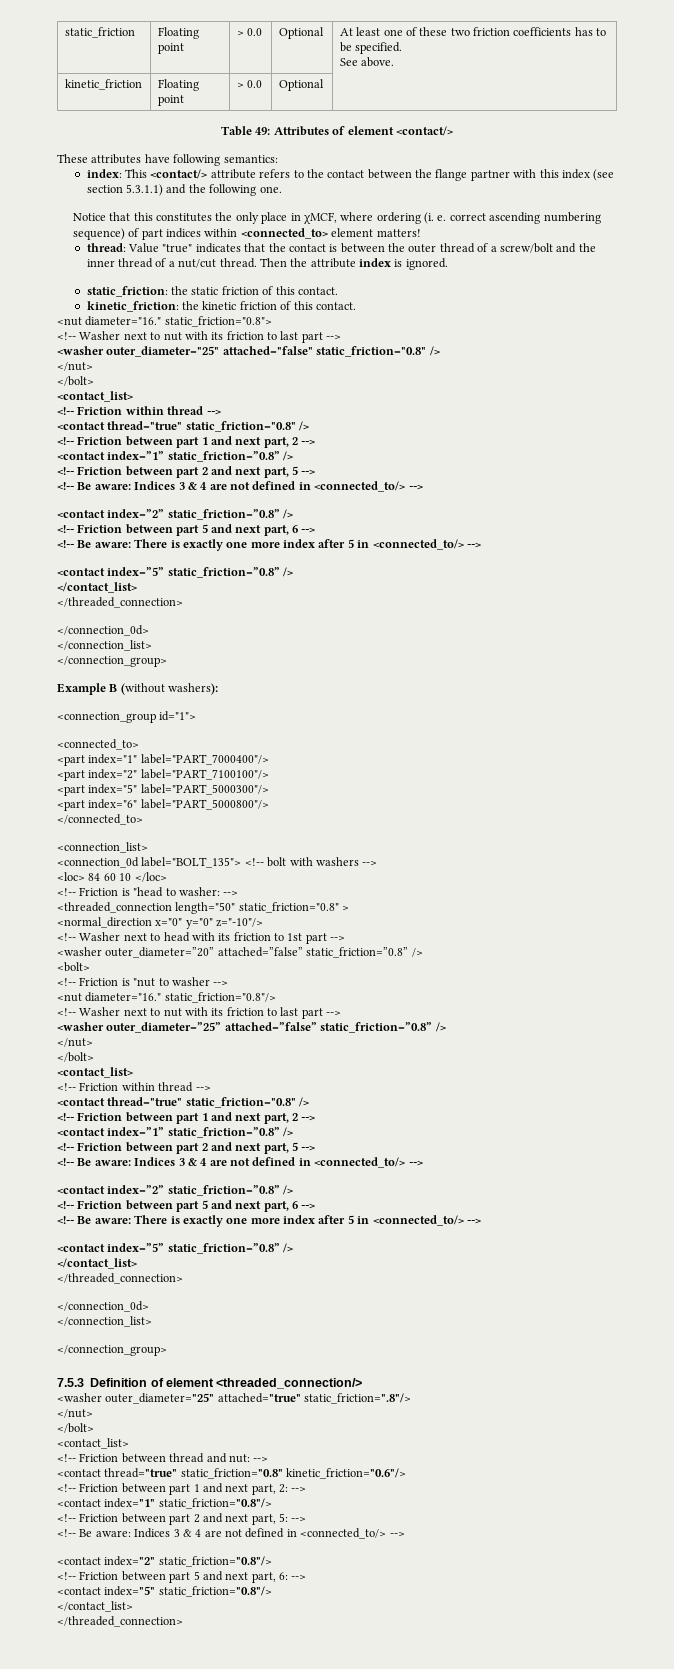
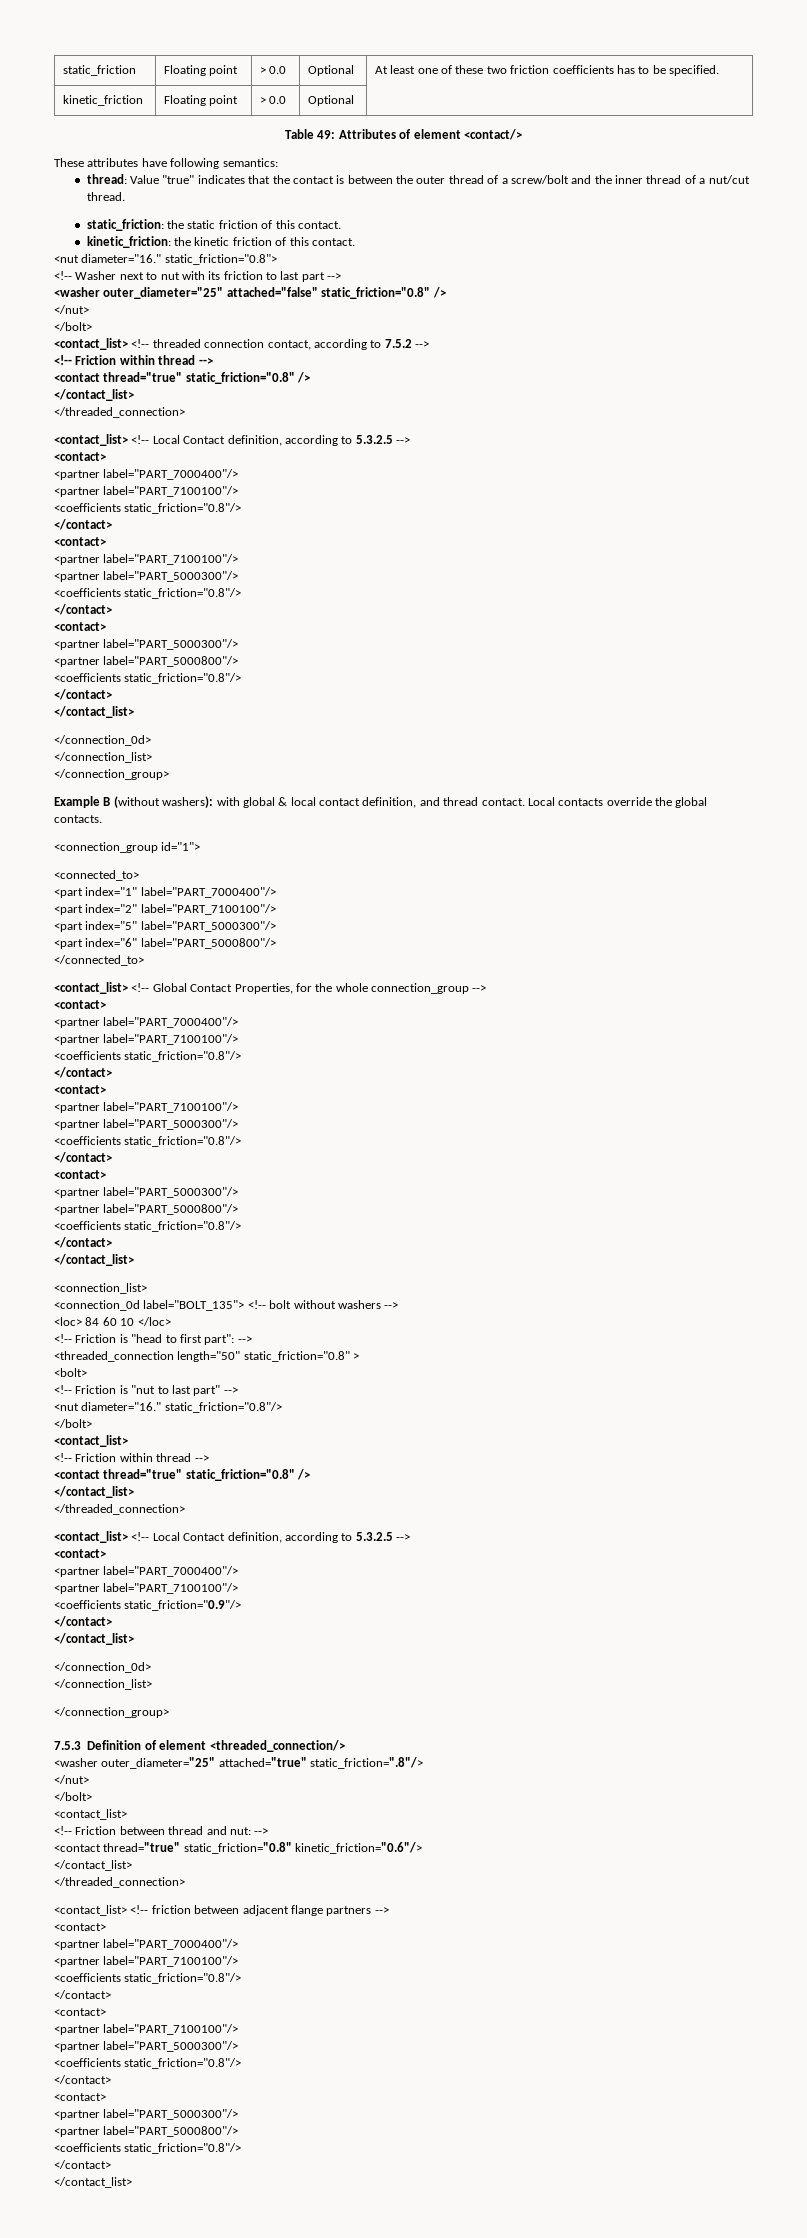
[339,57,395,67] // See above. -> (720, 70) none
[86,169,615,181] [86,184,282,196] [72,212,601,225] [72,228,421,240] // index: This <contact/> attribute refers to the contact between the flange partner with this index (see section 5.3.1.1) and the following one. // Notice that this constitutes the only place in χMCF, where ordering (i. e. correct ascending numbering sequence) of part indices within <connected_to> element matters! -> (278, 162) none
[259,258,448,270] Then the attribute index is ignored. -> (125, 196) none
[57,406,221,415] [57,421,310,432] [57,436,316,448] [57,451,294,462] [57,466,316,478] [57,481,423,492] [57,509,294,520] [57,524,316,536] [57,539,481,551] [57,567,294,578] [57,582,137,593] [57,597,183,608] // <!-- Friction within thread --> // <contact thread="true" static_friction="0.8" /> // <!-- Friction between part 1 and next part, 2 --> // <contact index=”1” static_friction=”0.8” /> // <!-- Friction between part 2 and next part, 5 --> // <!-- Be aware: Indices 3 & 4 are not defined in <connected_to/> --> // <contact index=”2” static_friction=”0.8” /> // <!-- Friction between part 5 and next part, 6 --> // <!-- Be aware: There is exactly one more index after 5 in <connected_to/> --> // <contact index=”5” static_friction=”0.8” /> // </contact_list> // </threaded_connection> -> [131,339,429,350] [54,355,213,365] [54,372,311,384] [54,389,134,401] [54,407,185,418] [54,434,410,446] [54,452,106,461] [54,469,239,480] [54,486,239,497] [54,503,242,514] [54,519,112,530] [54,537,106,546] [54,554,239,565] [54,571,239,582] [54,588,242,599] [54,604,112,615] [54,622,106,631] [54,639,239,650] [54,656,239,667] [54,673,242,684] [54,689,112,700] [54,706,134,718] <!-- threaded connection contact, according to 7.5.2 --> // <!-- Friction within thread --> // <contact thread="true" static_friction="0.8" /> // </contact_list> // </threaded_connection> // <contact_list> <!-- Local Contact definition, according to 5.3.2.5 --> // <contact> // <partner label="PART_7000400"/> // <partner label="PART_7100100"/> // <coefficients static_friction="0.8"/> // </contact> // <contact> // <partner label="PART_7100100"/> // <partner label="PART_5000300"/> // <coefficients static_friction="0.8"/> // </contact> // <contact> // <partner label="PART_5000300"/> // <partner label="PART_5000800"/> // <coefficients static_friction="0.8"/> // </contact> // </contact_list>
(219, 689) none -> [216,797,708,808] [54,815,102,823] with global & local contact definition, and thread contact. Local contacts override the global contacts.
(143, 819) none -> [54,982,487,994] [54,1000,106,1009] [54,1017,239,1028] [54,1034,239,1045] [54,1051,242,1062] [54,1067,112,1078] [54,1085,106,1094] [54,1102,239,1113] [54,1119,239,1130] [54,1136,242,1147] [54,1152,112,1163] [54,1170,106,1179] [54,1187,239,1198] [54,1204,239,1215] [54,1221,242,1232] [54,1237,112,1248] [54,1254,134,1266] // <contact_list> <!-- Global Contact Properties, for the whole connection_group --> // <contact> // <partner label="PART_7000400"/> // <partner label="PART_7100100"/> // <coefficients static_friction="0.8"/> // </contact> // <contact> // <partner label="PART_7100100"/> // <partner label="PART_5000300"/> // <coefficients static_friction="0.8"/> // </contact> // <contact> // <partner label="PART_5000300"/> // <partner label="PART_5000800"/> // <coefficients static_friction="0.8"/> // </contact> // </contact_list>
[289,857,313,866] with -> [293,1300,336,1309] without
[178,887,220,896] washer: -> [179,1334,235,1345] first part":
[57,917,264,929] [57,932,346,944] [57,947,423,958] // <normal_direction x="0" y="0" z="-10"/> // <!-- Washer next to head with its friction to 1st part --> // <washer outer_diameter=”20” attached=”false” static_friction=”0.8” /> -> (360, 1356) none
[171,977,210,986] washer -> [171,1385,221,1396] last part"
[57,1007,342,1019] [57,1022,446,1033] [57,1038,93,1047] // <!-- Washer next to nut with its friction to last part --> // <washer outer_diameter=”25” attached=”false” static_friction=”0.8” /> // </nut> -> (282, 1407) none
[57,1112,316,1124] [57,1127,294,1138] [57,1142,316,1154] [57,1157,423,1168] [57,1185,294,1196] [57,1200,316,1212] [57,1215,481,1227] [57,1243,294,1254] [57,1258,137,1269] [57,1273,183,1284] <!-- Friction between part 1 and next part, 2 --> // <contact index=”1” static_friction=”0.8” /> // <!-- Friction between part 2 and next part, 5 --> // <!-- Be aware: Indices 3 & 4 are not defined in <connected_to/> --> // <contact index=”2” static_friction=”0.8” /> // <!-- Friction between part 5 and next part, 6 --> // <!-- Be aware: There is exactly one more index after 5 in <connected_to/> --> // <contact index=”5” static_friction=”0.8” /> // </contact_list> // </threaded_connection> -> [54,1486,134,1498] [54,1504,185,1515] [54,1531,410,1543] [54,1549,106,1558] [54,1566,239,1577] [54,1583,239,1594] [54,1600,242,1611] [54,1616,112,1627] [54,1633,134,1645] </contact_list> // </threaded_connection> // <contact_list> <!-- Local Contact definition, according to 5.3.2.5 --> // <contact> // <partner label="PART_7000400"/> // <partner label="PART_7100100"/> // <coefficients static_friction="0.9"/> // </contact> // </contact_list>
[57,1483,307,1495] [57,1498,272,1509] [57,1513,307,1525] [57,1528,405,1539] [57,1556,272,1567] [57,1571,307,1583] [57,1586,272,1597] [57,1601,133,1612] [57,1616,183,1627] <!-- Friction between part 1 and next part, 2: --> // <contact index="1" static_friction="0.8"/> // <!-- Friction between part 2 and next part, 5: --> // <!-- Be aware: Indices 3 & 4 are not defined in <connected_to/> --> // <contact index="2" static_friction="0.8"/> // <!-- Friction between part 5 and next part, 6: --> // <contact index="5" static_friction="0.8"/> // </contact_list> // </threaded_connection> -> [54,1860,132,1871] [54,1877,185,1888] [54,1905,389,1916] [54,1923,106,1931] [54,1939,239,1950] [54,1956,239,1967] [54,1973,242,1984] [54,1990,111,1999] [54,2008,106,2016] [54,2024,239,2035] [54,2041,239,2052] [54,2058,242,2069] [54,2075,111,2084] [54,2093,106,2101] [54,2109,239,2120] [54,2126,239,2137] [54,2143,242,2154] [54,2160,111,2169] [54,2177,132,2188] </contact_list> // </threaded_connection> // <contact_list> <!-- friction between adjacent flange partners --> // <contact> // <partner label="PART_7000400"/> // <partner label="PART_7100100"/> // <coefficients static_friction="0.8"/> // </contact> // <contact> // <partner label="PART_7100100"/> // <partner label="PART_5000300"/> // <coefficients static_friction="0.8"/> // </contact> // <contact> // <partner label="PART_5000300"/> // <partner label="PART_5000800"/> // <coefficients static_friction="0.8"/> // </contact> // </contact_list>

